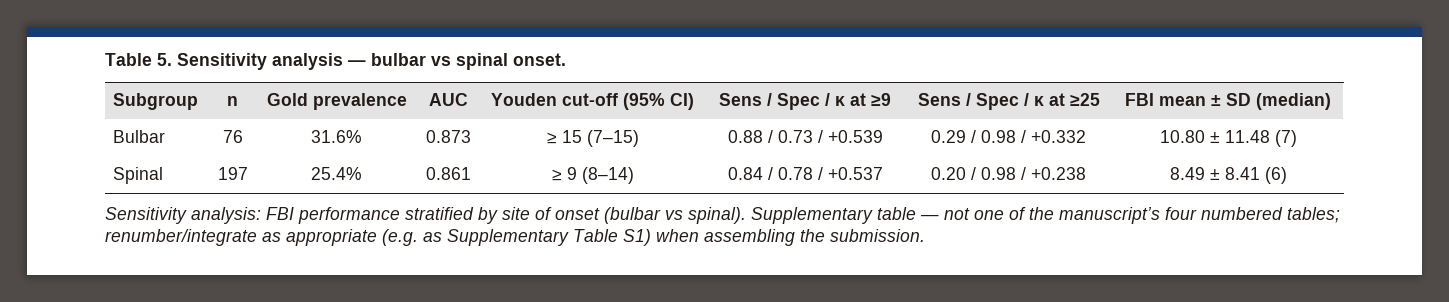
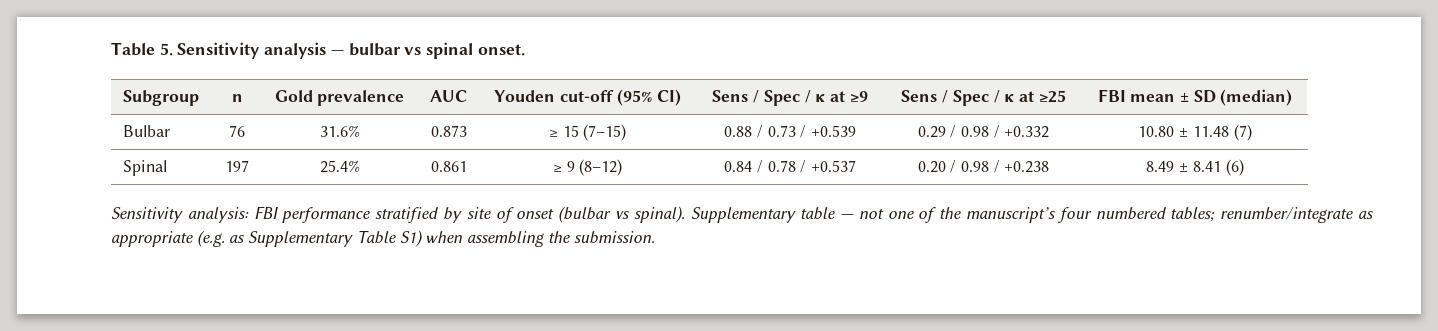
[581,167,634,184] (8–14) -> [579,159,623,176] (8–12)

